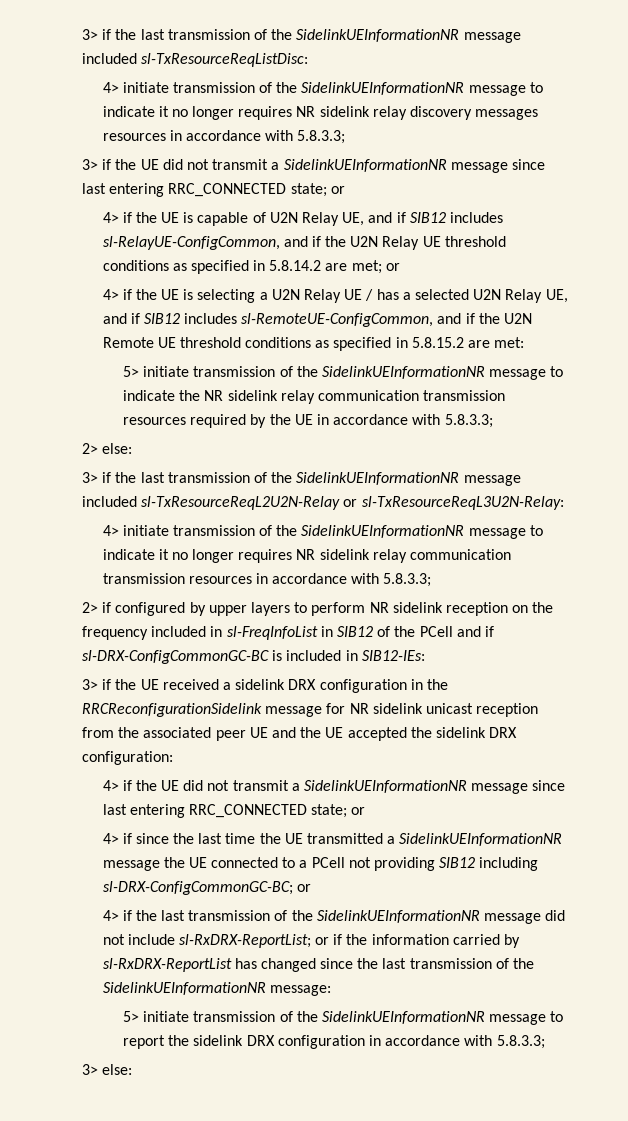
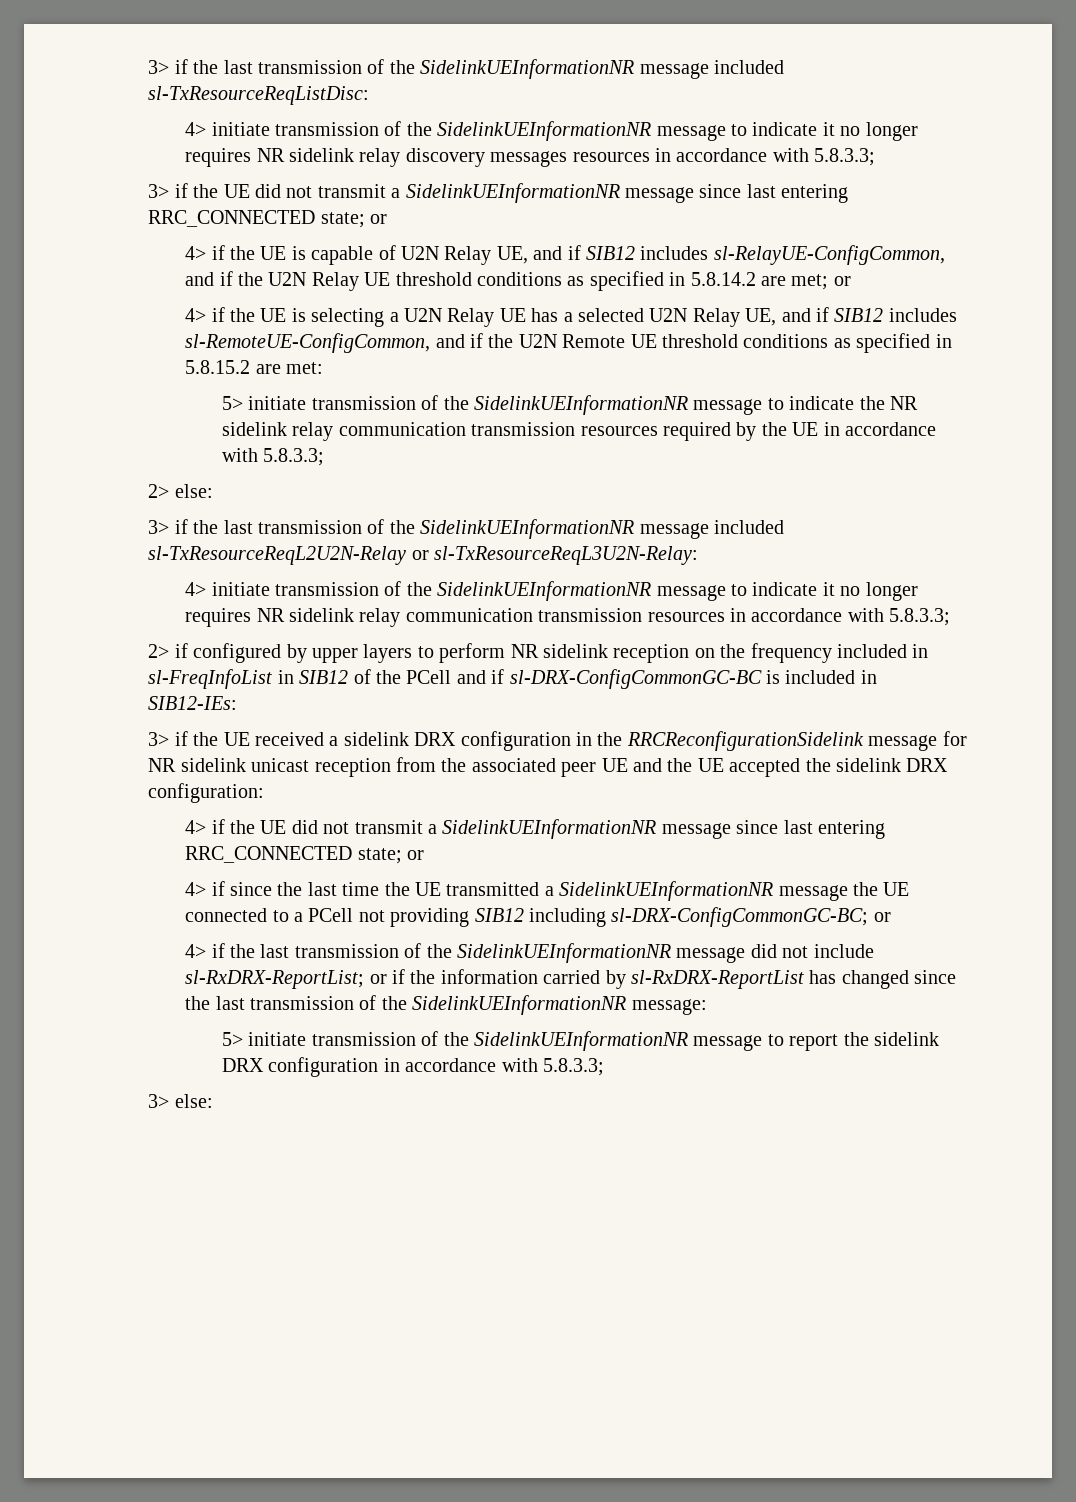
[365,289,374,301] / -> (526, 315) none

